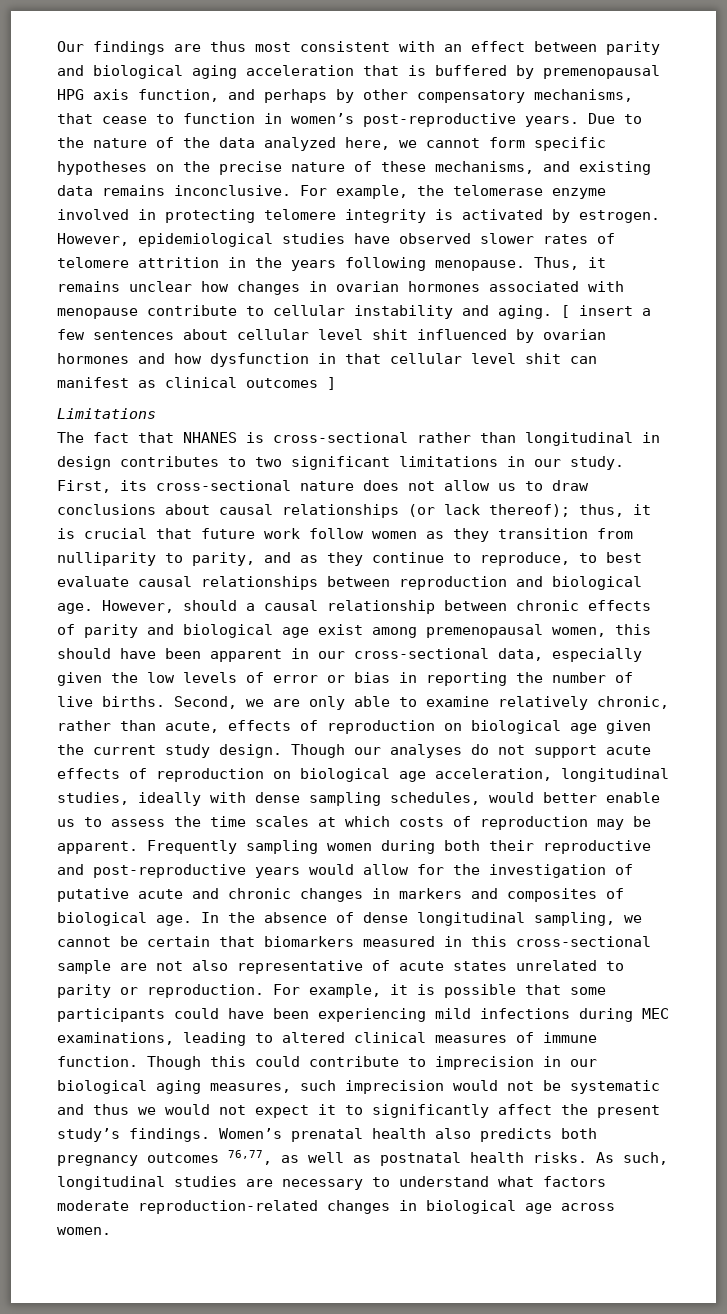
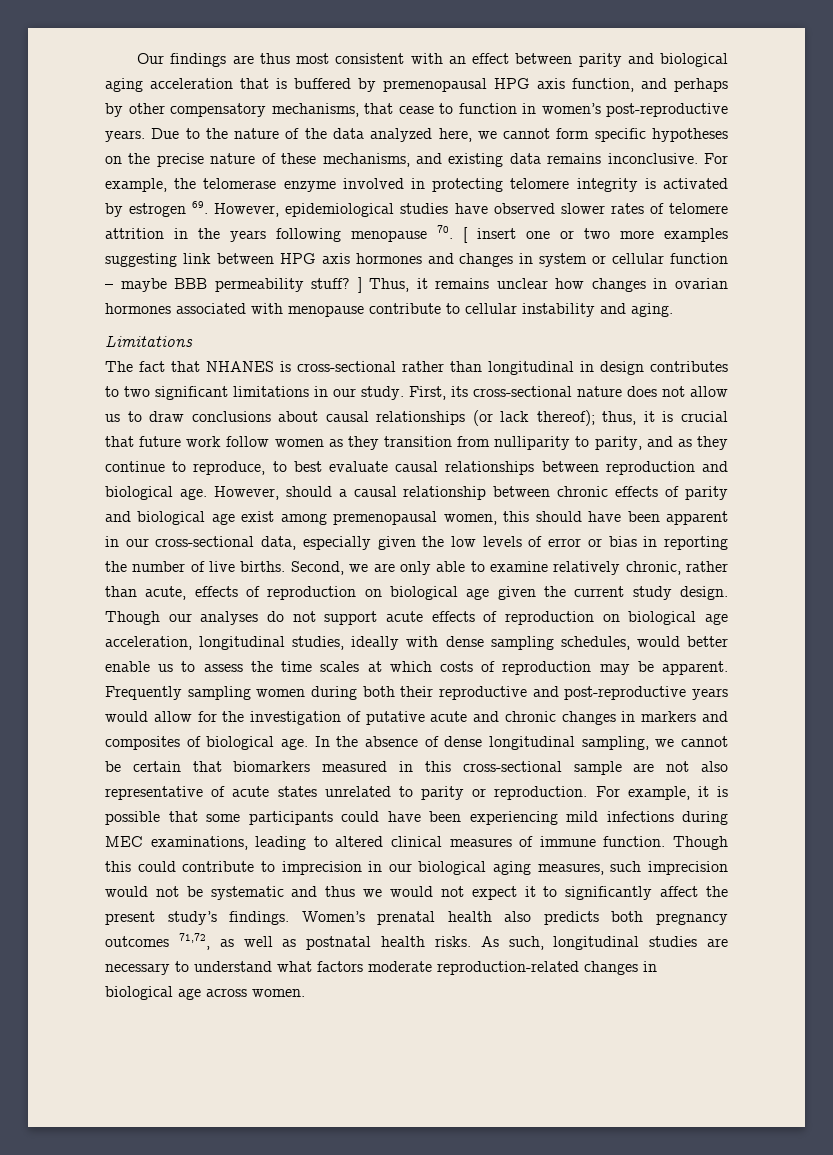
[579,210,660,223] estrogen. -> [129,201,209,217] estrogen 69.
[435,260,525,271] menopause. -> [351,225,728,243] [105,253,729,267] [105,277,362,293] menopause 70. [ insert one or two more examples suggesting link between HPG axis hormones and changes in system or cellular function – maybe BBB permeability stuff? ]
[561,305,651,318] [57,329,606,343] [57,353,597,367] [57,377,336,390] [ insert a few sentences about cellular level shit influenced by ovarian hormones and how dysfunction in that cellular level shit can manifest as clinical outcomes ] -> (673, 310) none
[228,1150,272,1165] 76,77, -> [178,933,210,950] 71,72,

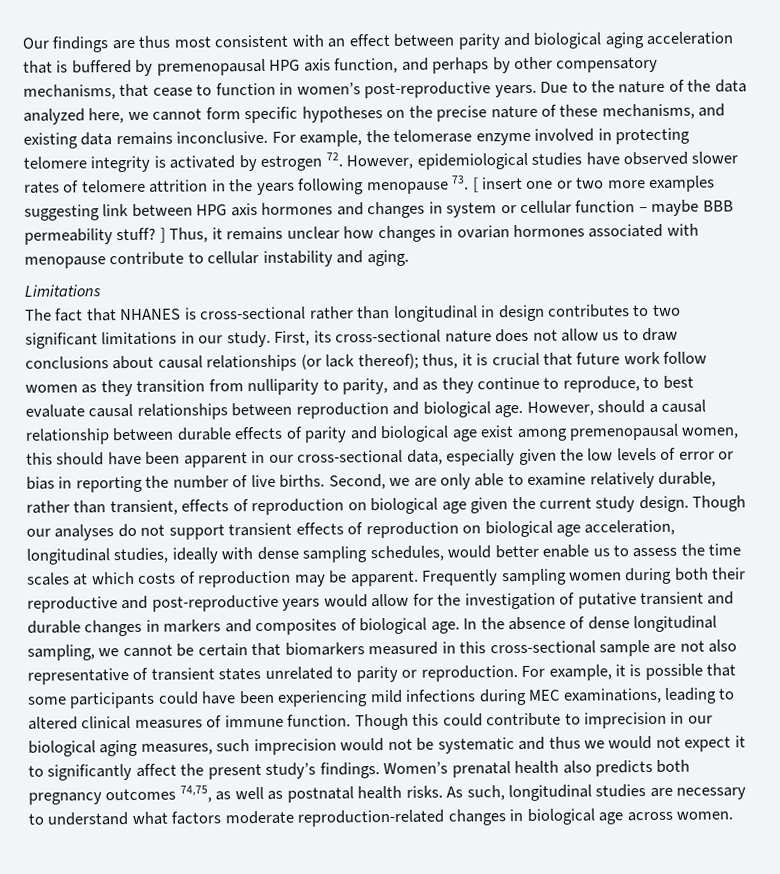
[192,201,209,214] 69. -> [325,152,343,167] 72.
[437,225,453,239] 70. -> [451,175,470,190] 73.
[557,486,609,497] chronic -> [176,427,232,441] durable
[625,561,728,575] [105,586,187,600] chronic, rather than acute, -> [658,471,717,487] [26,499,178,516] durable, rather than transient,
[385,611,423,622] acute -> [228,522,293,537] transient
[430,711,556,722] acute and chronic -> [640,591,735,606] [27,620,81,634] transient and durable
[232,786,270,797] acute -> [150,667,215,681] transient
[178,933,210,950] 71,72, -> [179,785,212,803] 74,75,

